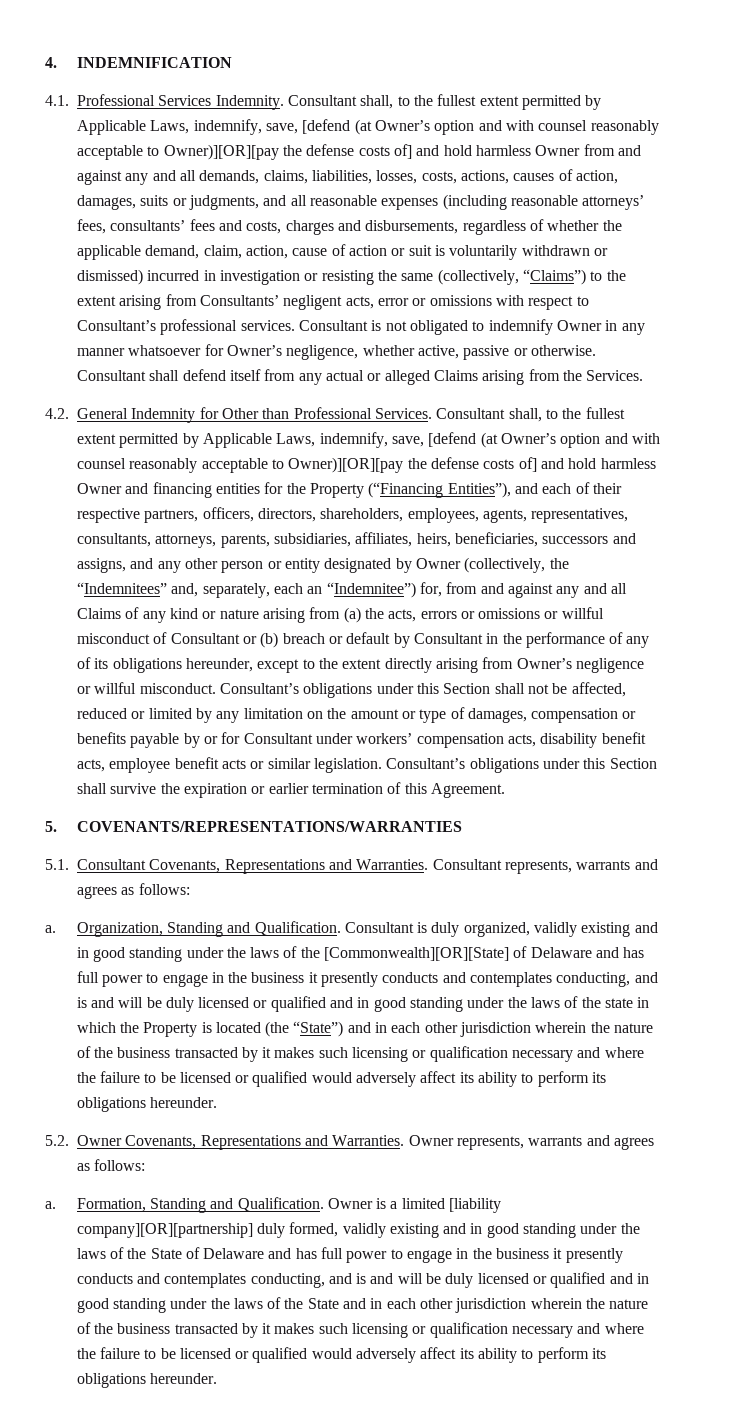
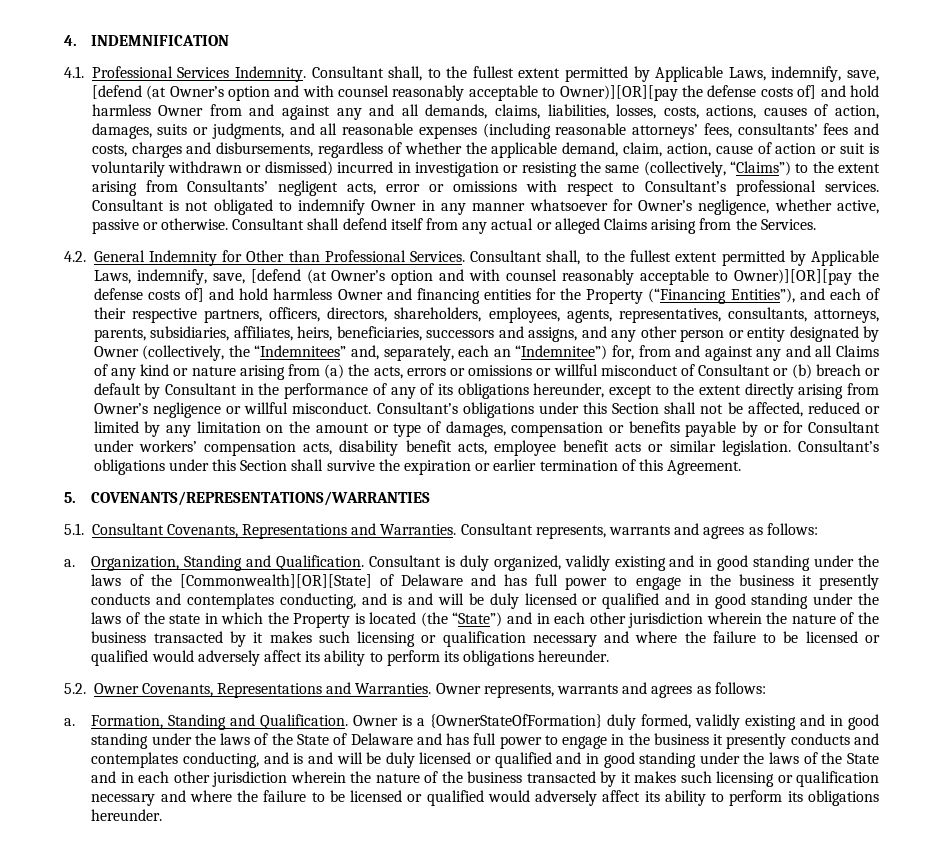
[401,1198,502,1213] [76,1223,253,1238] limited [liability company][OR][partnership] -> [430,714,603,728] {OwnerStateOfFormation}

